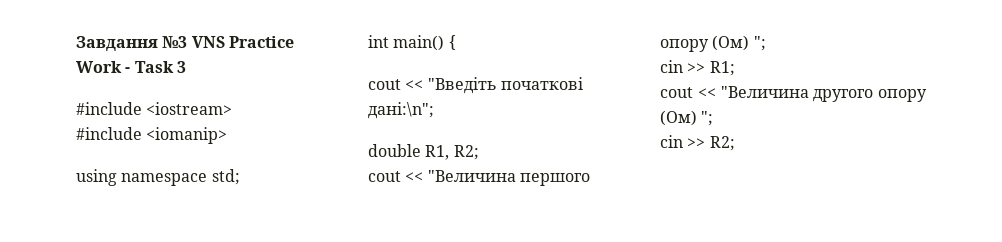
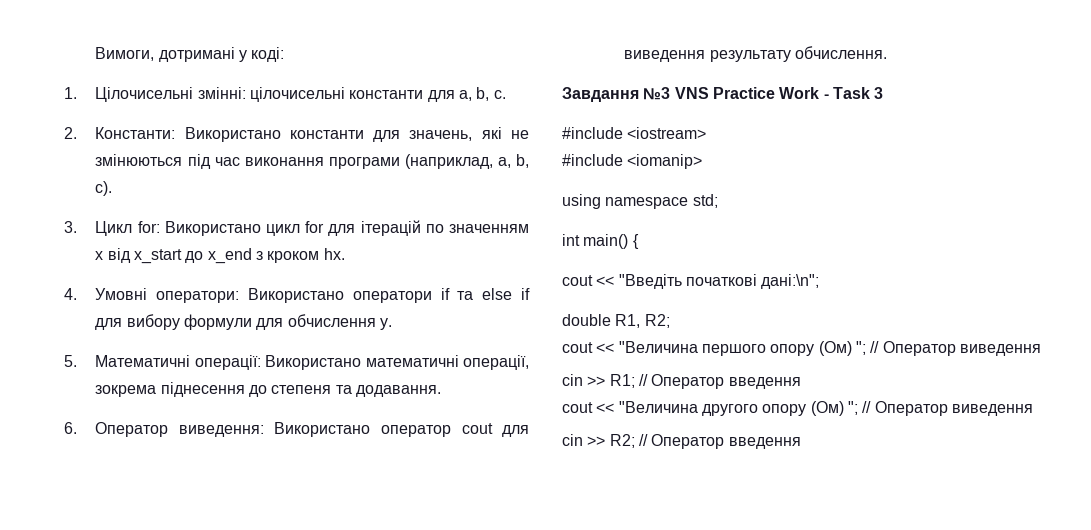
(76, 43) none -> [95,47,285,62] [64,87,506,102] [64,127,529,142] [95,154,529,169] [95,181,113,196] [64,220,530,236] [95,248,345,264] [64,288,530,303] [95,314,393,330] [64,355,529,370] [95,382,442,397] [64,422,529,437] [624,46,888,62] Вимоги, дотримані у коді: // 1. Цілочисельні змінні: цілочисельні константи для a, b, c. // 2. Константи: Використано константи для значень, які не змінюються під час виконання програми (наприклад, a, b, c). // 3. Цикл for: Використано цикл for для ітерацій по значенням x від x_start до x_end з кроком hx. // 4. Умовні оператори: Використано оператори if та else if для вибору формули для обчислення y. // 5. Математичні операції: Використано математичні операції, зокрема піднесення до степеня та додавання. // 6. Оператор виведення: Використано оператор cout для виведення результату обчислення. //
(766, 43) none -> [870,341,1041,356] // Оператор виведення
(735, 68) none -> [638,374,801,389] // Оператор введення
(714, 118) none -> [862,401,1033,416] // Оператор виведення
(735, 143) none -> [638,434,801,449] // Оператор введення

